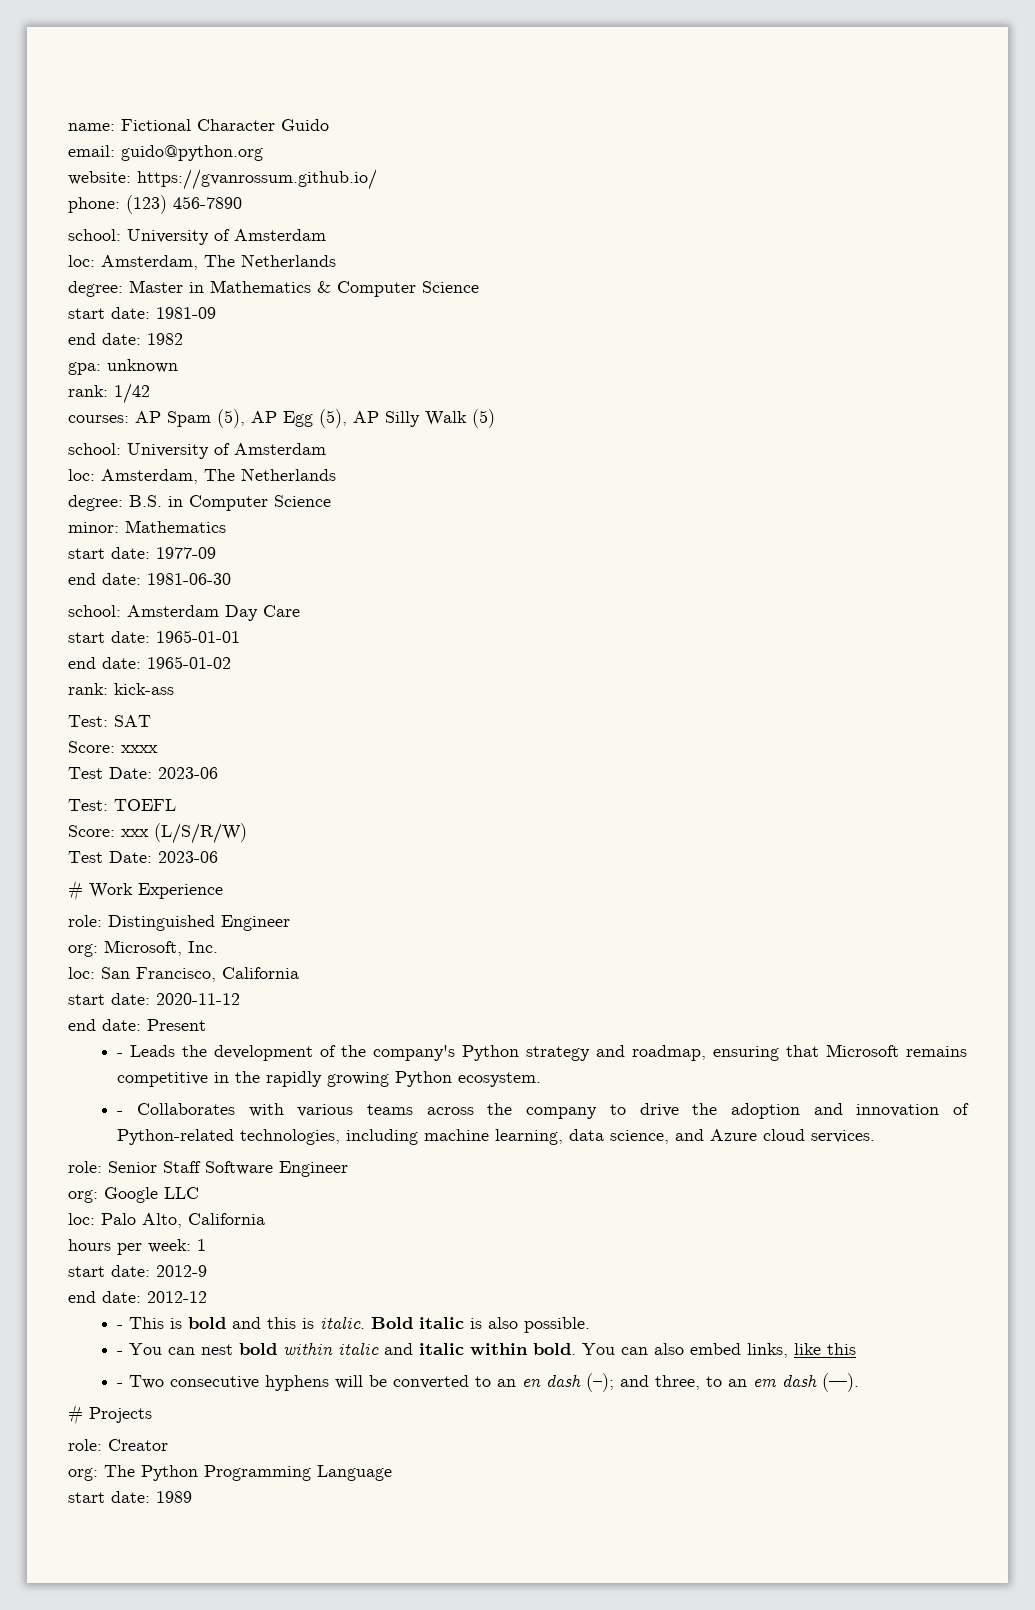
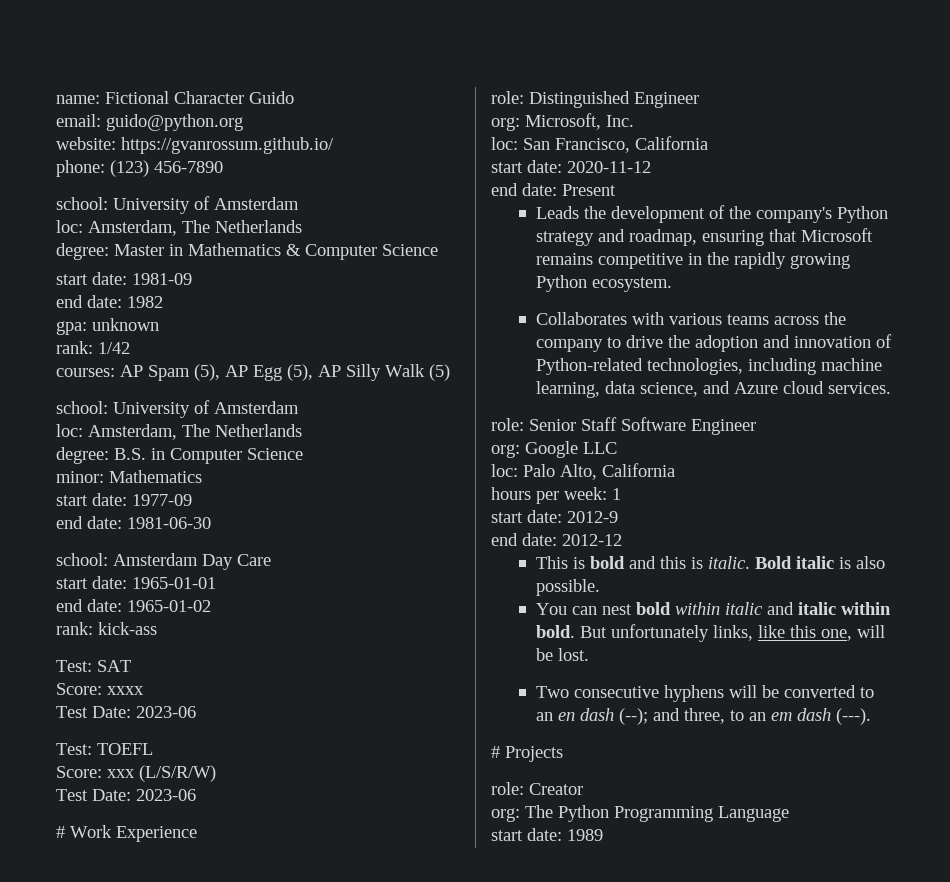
[117,1053,124,1057] - -> (616, 190) none
[117,1111,124,1115] - -> (673, 284) none
[117,1325,124,1329] - -> (622, 540) none
[117,1351,124,1355] - -> (601, 587) none
[582,1343,742,1355] You can also embed -> [580,624,710,642] But unfortunately
[117,1383,124,1387] // - -> [821,625,886,641] [536,648,590,661] one, will be lost. //
[586,1373,615,1392] (–); -> [619,708,649,725] (--);
[822,1373,860,1392] (—). -> [836,708,872,725] (---).

